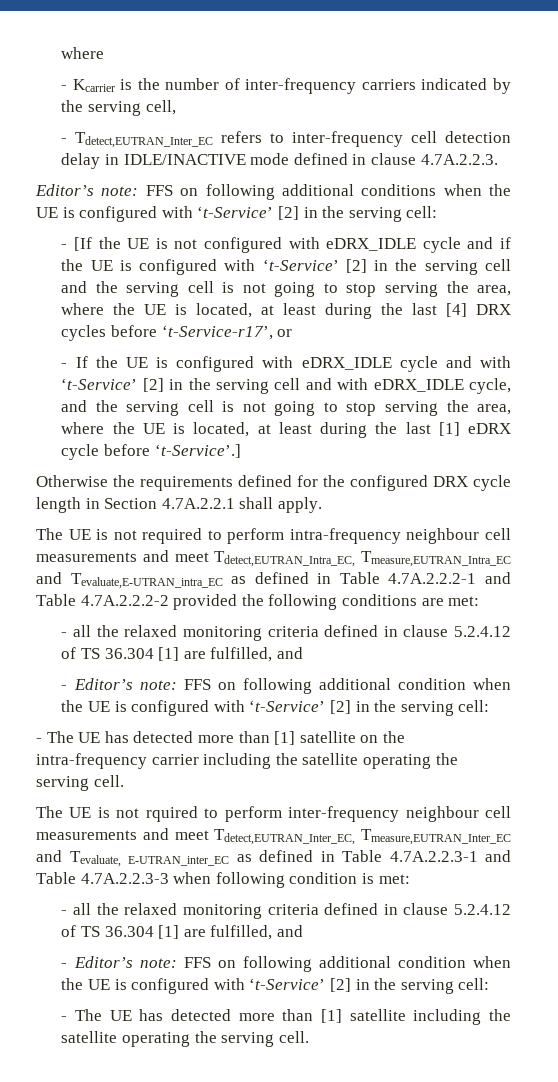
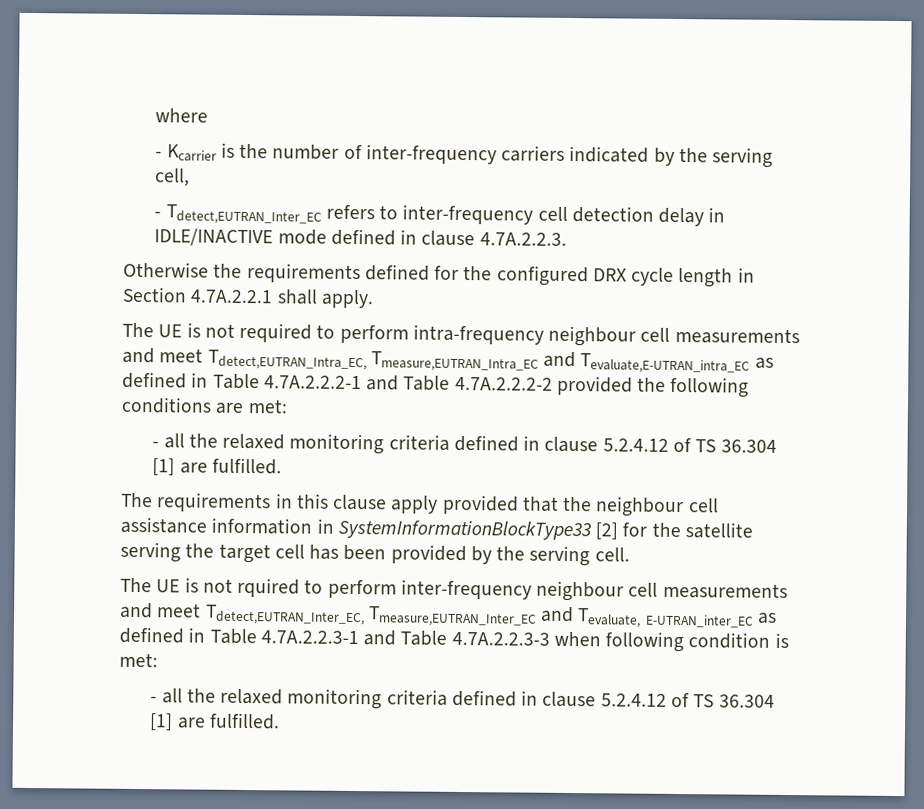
[35,184,511,200] [36,206,438,222] [61,237,511,253] [61,259,512,275] [61,281,512,297] [61,303,511,319] [61,325,293,341] [61,356,511,372] [61,378,511,394] [61,400,512,416] [61,422,511,438] [61,444,241,460] // Editor’s note: FFS on following additional conditions when the UE is configured with ‘t-Service’ [2] in the serving cell: // - [If the UE is not configured with eDRX_IDLE cycle and if the UE is configured with ‘t-Service’ [2] in the serving cell and the serving cell is not going to stop serving the area, where the UE is located, at least during the last [4] DRX cycles before ‘t-Service-r17’, or // - If the UE is configured with eDRX_IDLE cycle and with ‘t-Service’ [2] in the serving cell and with eDRX_IDLE cycle, and the serving cell is not going to stop serving the area, where the UE is located, at least during the last [1] eDRX cycle before ‘t-Service’.] -> (567, 239) none
[210,647,303,662] [61,678,511,694] [61,700,490,716] [36,731,405,745] [36,753,431,769] fulfilled, and // - Editor’s note: FFS on following additional condition when the UE is configured with ‘t-Service’ [2] in the serving cell: // - The UE has detected more than [1] satellite on the intra-frequency carrier including the satellite operating -> [211,457,282,475] [121,492,719,518] [120,516,753,541] [120,541,492,565] fulfilled. // The requirements in this clause apply provided that the neighbour cell assistance information in SystemInformationBlockType33 [2] for the satellite serving the target cell has been provided by
[210,925,303,940] [61,956,511,972] [61,978,490,994] [61,1009,511,1025] [61,1031,309,1047] fulfilled, and // - Editor’s note: FFS on following additional condition when the UE is configured with ‘t-Service’ [2] in the serving cell: // - The UE has detected more than [1] satellite including the satellite operating the serving cell. -> [208,712,280,730] fulfilled.

